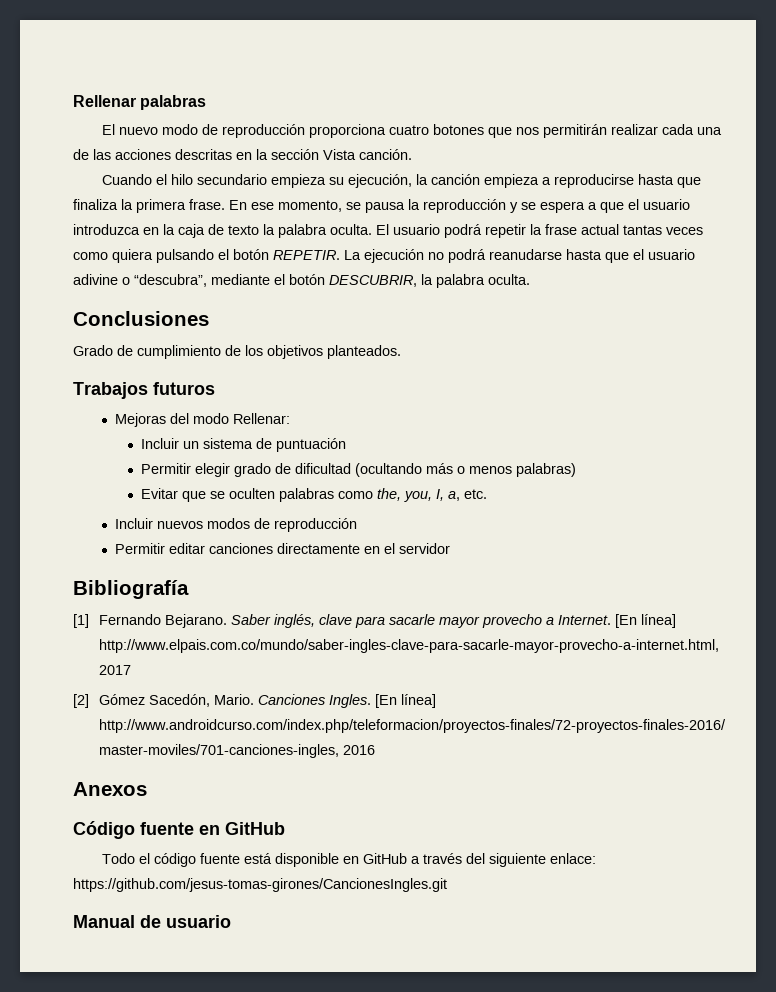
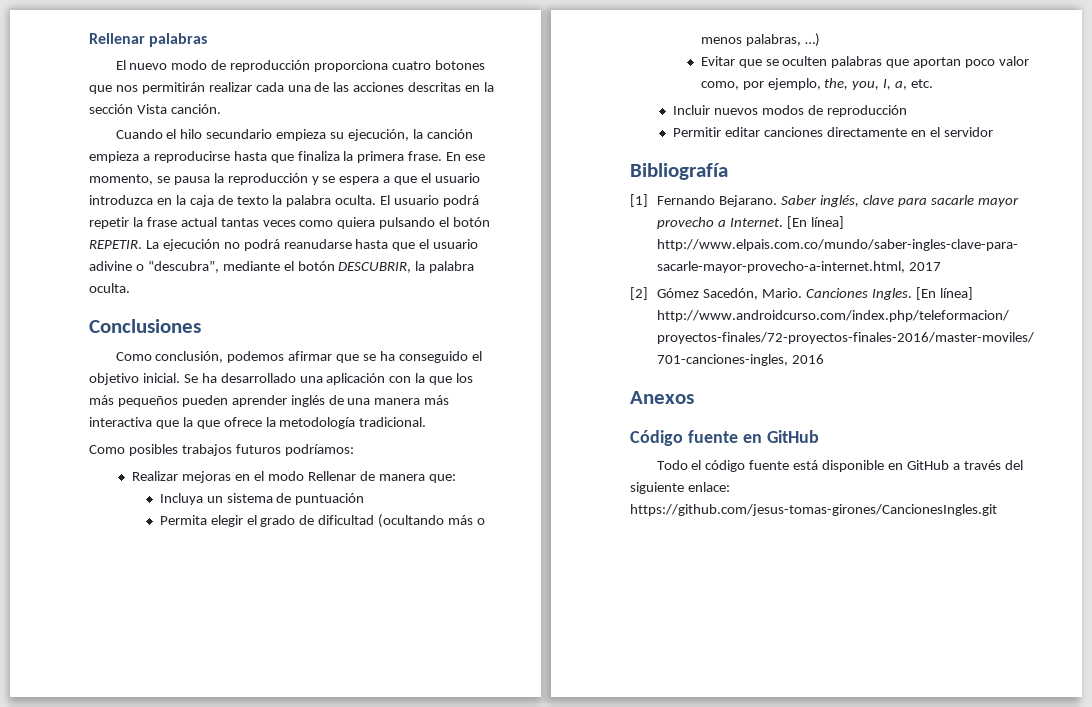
[73,345,401,359] [73,382,215,399] [115,413,291,427] [141,438,180,449] Grado de cumplimiento de los objetivos planteados. // Trabajos futuros // Mejoras del modo Rellenar: // Incluir -> [115,351,482,363] [89,373,474,385] [89,395,450,407] [89,417,427,429] [89,444,354,456] [132,471,456,483] [159,493,203,505] Como conclusión, podemos afirmar que se ha conseguido el objetivo inicial. Se ha desarrollado una aplicación con la que los más pequeños pueden aprender inglés de una manera más interactiva que la que ofrece la metodología tradicional. // Como posibles trabajos futuros podríamos: // Realizar mejoras en el modo Rellenar de manera que: // Incluya
[141,463,231,477] Permitir elegir -> [159,515,257,527] Permita elegir el
[516,463,577,477] palabras) -> [745,33,820,47] palabras, …)
[338,491,374,499] como -> [886,56,1030,68] [700,78,821,90] que aportan poco valor como, por ejemplo,
[73,915,231,928] // Manual de usuario -> (997, 510) none

